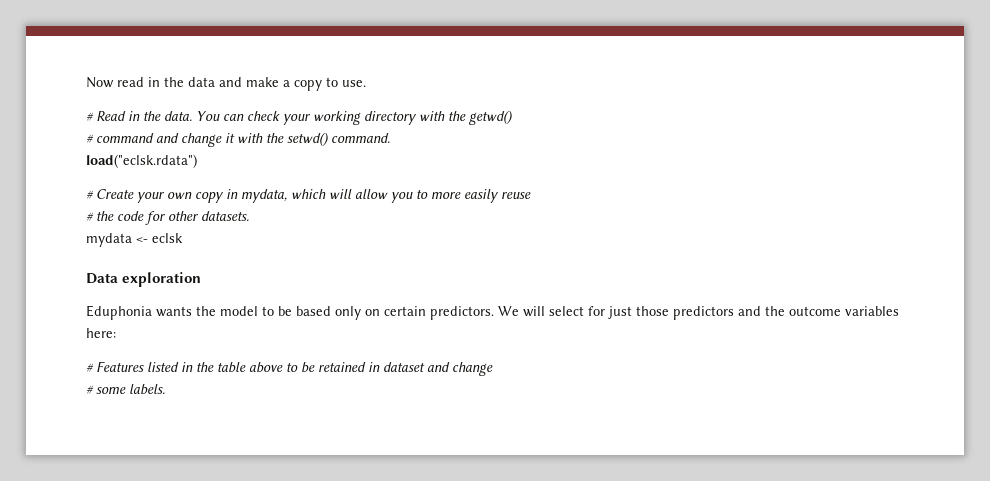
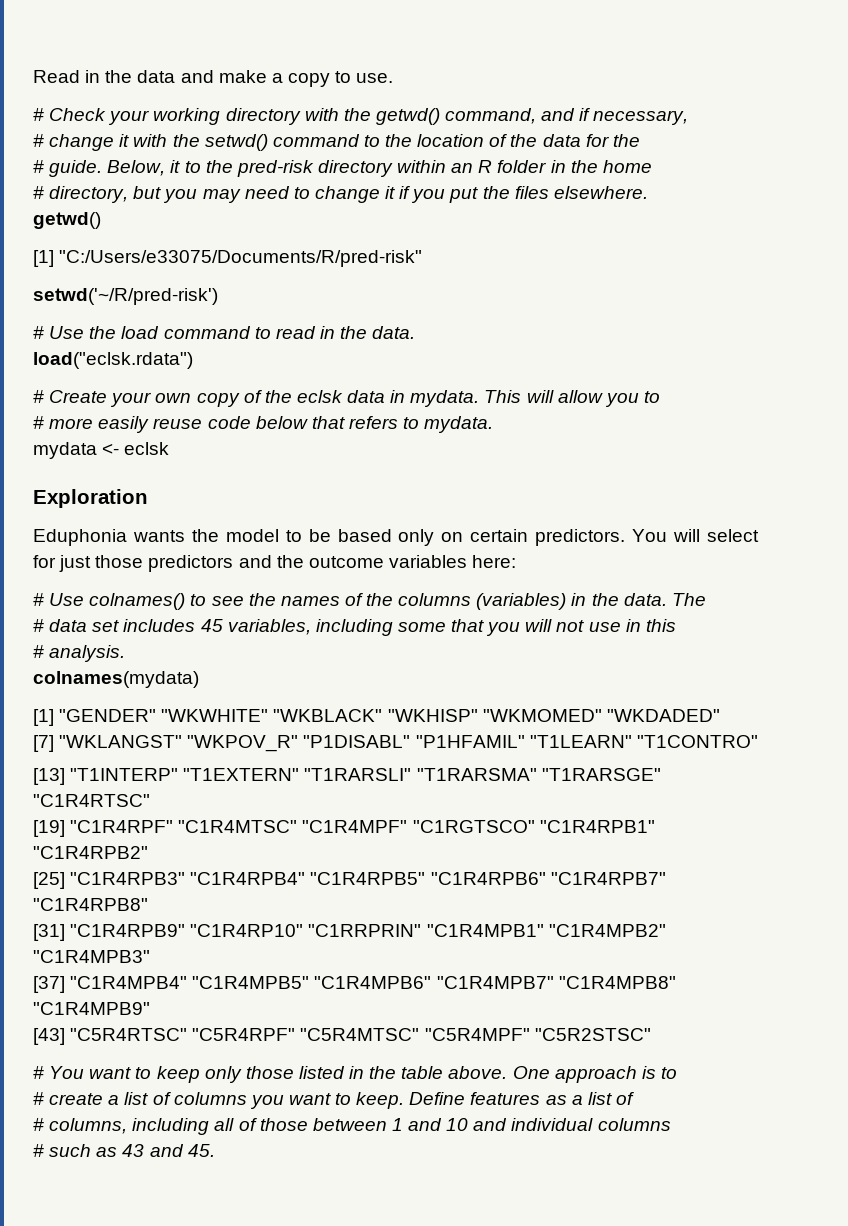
[86,77,144,88] Now read -> [33,70,80,83] Read
[96,111,280,121] Read in the data. You can check -> [49,108,107,121] Check
[86,133,179,143] // # command and -> [445,108,689,125] [33,134,44,147] command, and if necessary, // #
[331,133,390,143] command. -> [272,134,640,147] [33,160,652,177] [33,186,648,203] [33,212,101,229] [33,250,423,267] [33,288,218,305] [33,326,416,339] command to the location of the data for the // # guide. Below, it to the pred-risk directory within an R folder in the home // # directory, but you may need to change it if you put the files elsewhere. // getwd() // [1] "C:/Users/e33075/Documents/R/pred-risk" // setwd('~/R/pred-risk') // # Use the load command to read in the data.
[226,189,326,203] in mydata, which -> [243,390,522,407] of the eclsk data in mydata. This
(428, 194) none -> [33,416,44,429] // #
[86,211,249,225] // # the code for other datasets. -> [207,416,494,433] code below that refers to mydata.
[86,272,202,287] Data exploration -> [33,489,148,508] Exploration
[498,306,519,316] We -> [632,529,668,542] You
[96,361,493,376] [86,384,165,395] Features listed in the table above to be retained in dataset and change // # some labels. -> [49,593,706,610] [33,619,676,636] [33,645,126,662] [33,671,199,688] [33,709,720,726] [33,735,758,752] [33,768,661,785] [33,794,150,807] [33,820,655,837] [33,846,148,859] [33,872,666,889] [33,898,148,911] [33,924,666,941] [33,950,150,963] [33,976,676,993] [33,1002,150,1015] [33,1028,651,1045] [33,1066,677,1083] [33,1092,634,1109] [33,1118,671,1135] [33,1144,215,1157] Use colnames() to see the names of the columns (variables) in the data. The // # data set includes 45 variables, including some that you will not use in this // # analysis. // colnames(mydata) // [1] "GENDER" "WKWHITE" "WKBLACK" "WKHISP" "WKMOMED" "WKDADED" // [7] "WKLANGST" "WKPOV_R" "P1DISABL" "P1HFAMIL" "T1LEARN" "T1CONTRO" // [13] "T1INTERP" "T1EXTERN" "T1RARSLI" "T1RARSMA" "T1RARSGE" "C1R4RTSC" // [19] "C1R4RPF" "C1R4MTSC" "C1R4MPF" "C1RGTSCO" "C1R4RPB1" "C1R4RPB2" // [25] "C1R4RPB3" "C1R4RPB4" "C1R4RPB5" "C1R4RPB6" "C1R4RPB7" "C1R4RPB8" // [31] "C1R4RPB9" "C1R4RP10" "C1RRPRIN" "C1R4MPB1" "C1R4MPB2" "C1R4MPB3" // [37] "C1R4MPB4" "C1R4MPB5" "C1R4MPB6" "C1R4MPB7" "C1R4MPB8" "C1R4MPB9" // [43] "C5R4RTSC" "C5R4RPF" "C5R4MTSC" "C5R4MPF" "C5R2STSC" // # You want to keep only those listed in the table above. One approach is to // # create a list of columns you want to keep. Define features as a list of // # columns, including all of those between 1 and 10 and individual columns // # such as 43 and 45.

